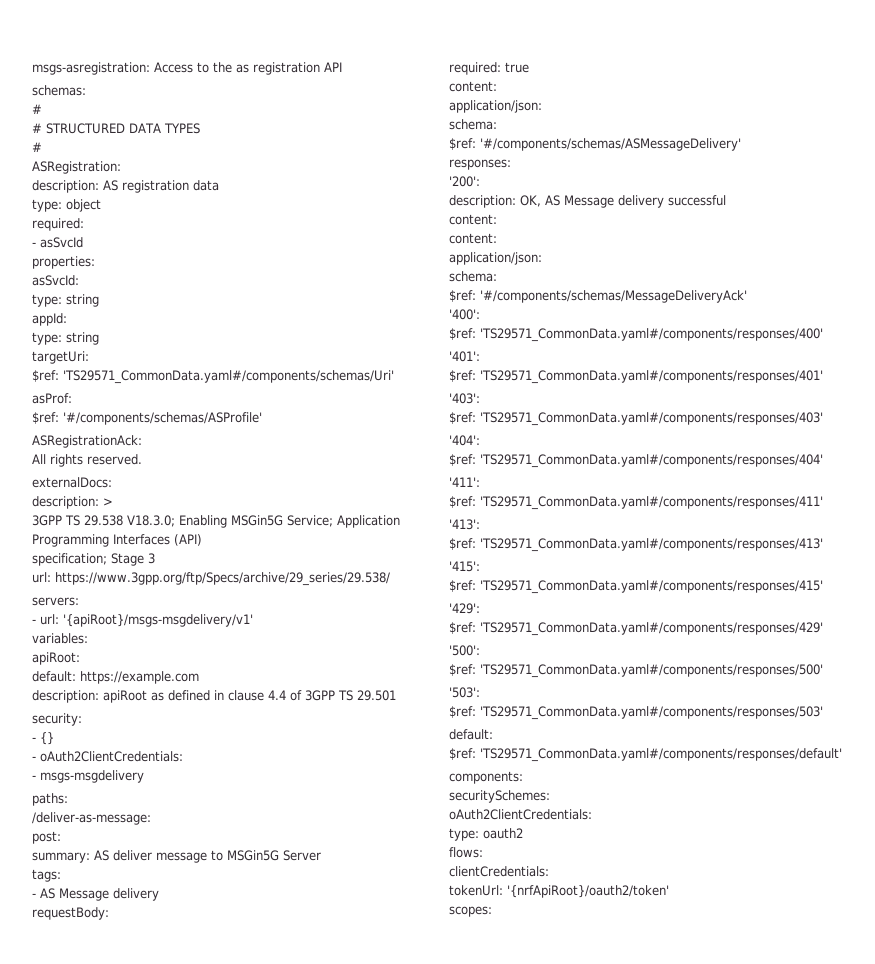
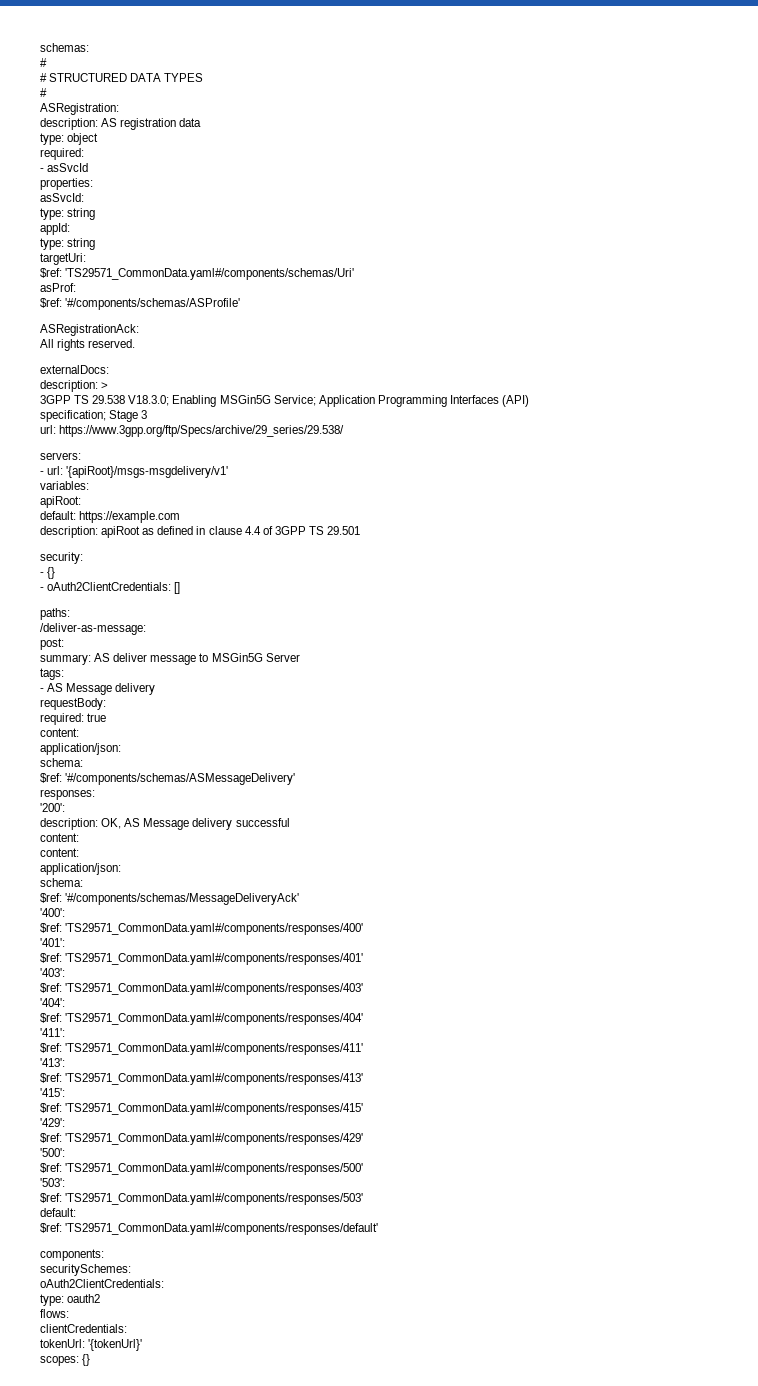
[32,62,342,75] msgs-asregistration: Access to the as registration API // -> (40, 47) none
[32,770,144,783] // - msgs-msgdelivery -> [174,582,181,594] []
[507,885,669,898] '{nrfApiRoot}/oauth2/token' -> [88,1339,143,1351] '{tokenUrl}'
(492, 911) none -> [82,1354,91,1366] {}

